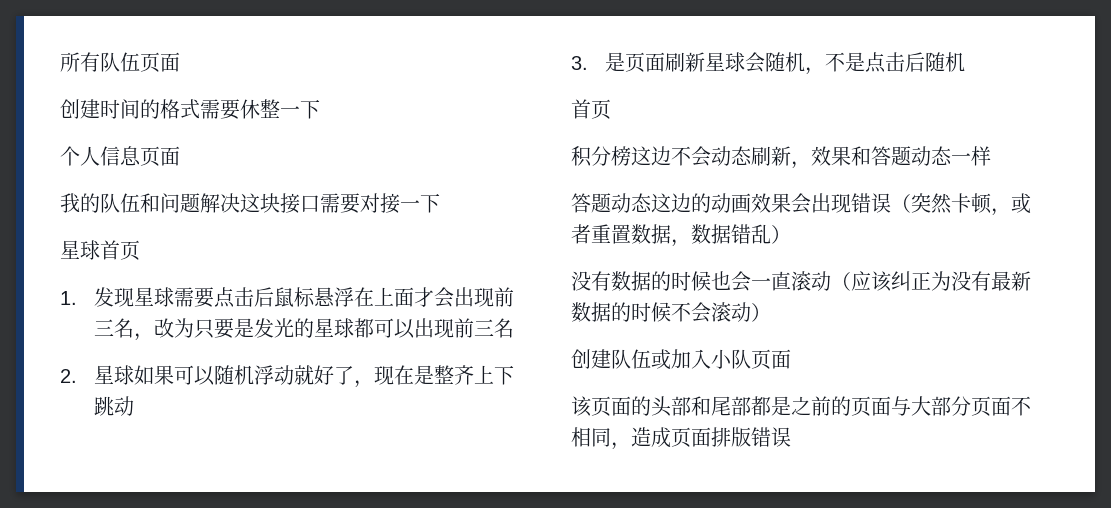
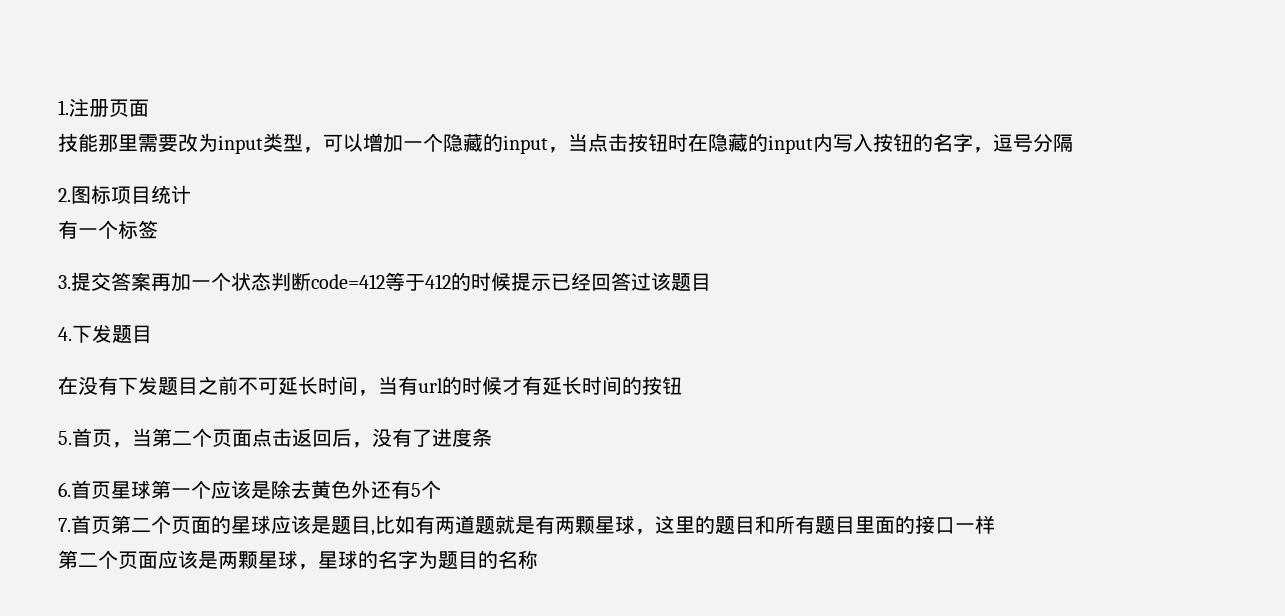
[60,52,180,72] [60,99,320,120] [60,146,180,166] [60,193,440,214] [60,240,140,260] [60,287,515,308] [94,318,515,341] [60,365,515,388] [94,396,135,416] [571,52,966,75] [571,99,611,119] [571,146,991,169] [571,193,1031,216] [571,224,791,247] [571,271,1031,292] [571,302,771,323] [571,349,791,370] [571,396,1031,417] [571,427,791,450] 所有队伍页面 // 创建时间的格式需要休整一下 // 个人信息页面 // 我的队伍和问题解决这块接口需要对接一下 // 星球首页 // 1.发现星球需要点击后鼠标悬浮在上面才会出现前三名，改为只要是发光的星球都可以出现前三名 // 2.星球如果可以随机浮动就好了，现在是整齐上下跳动 // 3.是页面刷新星球会随机，不是点击后随机 // 首页 // 积分榜这边不会动态刷新，效果和答题动态一样 // 答题动态这边的动画效果会出现错误（突然卡顿，或者重置数据，数据错乱） // 没有数据的时候也会一直滚动（应该纠正为没有最新数据的时候不会滚动） // 创建队伍或加入小队页面 // 该页面的头部和尾部都是之前的页面与大部分页面不相同，造成页面排版错误 -> [58,98,149,117] [58,133,1073,154] [58,185,191,204] [58,220,158,239] [58,272,711,292] [58,324,152,343] [58,376,682,396] [58,428,492,448] [58,480,441,499] [58,515,995,536] [58,550,538,570] 1.注册页面 // 技能那里需要改为input类型，可以增加一个隐藏的input，当点击按钮时在隐藏的input内写入按钮的名字，逗号分隔 // 2.图标项目统计 // 有一个标签 // 3.提交答案再加一个状态判断code=412等于412的时候提示已经回答过该题目 // 4.下发题目 // 在没有下发题目之前不可延长时间，当有url的时候才有延长时间的按钮 // 5.首页，当第二个页面点击返回后，没有了进度条 // 6.首页星球第一个应该是除去黄色外还有5个 // 7.首页第二个页面的星球应该是题目,比如有两道题就是有两颗星球，这里的题目和所有题目里面的接口一样 // 第二个页面应该是两颗星球，星球的名字为题目的名称

